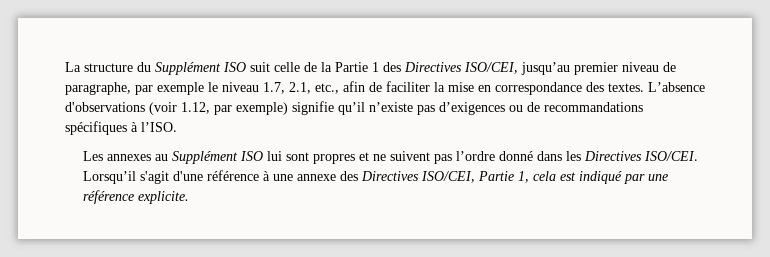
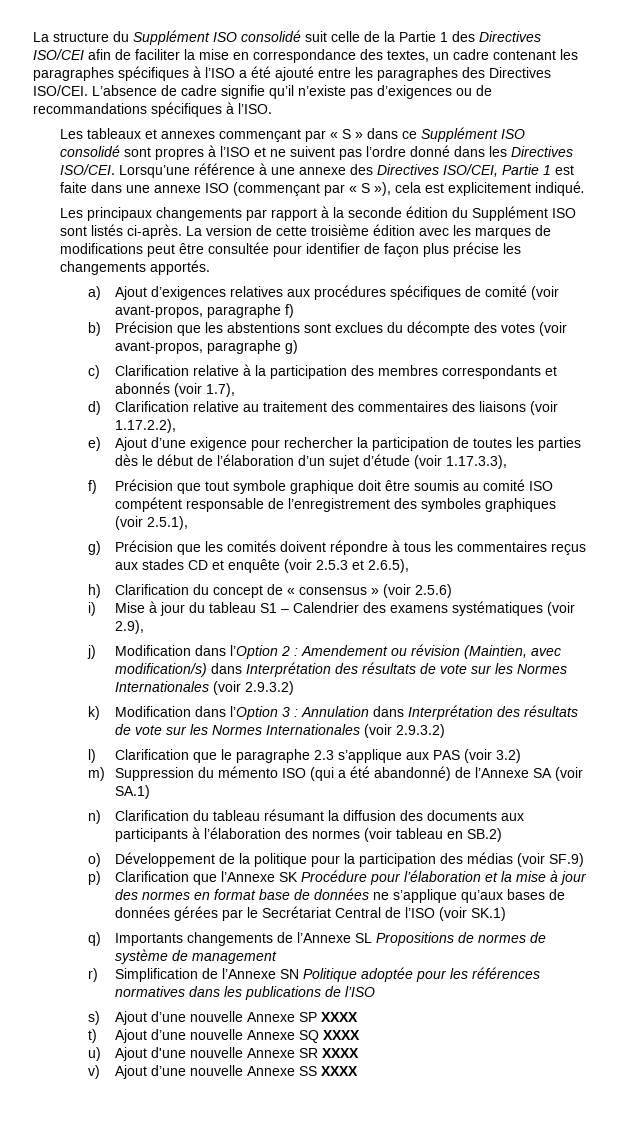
(246, 67) none -> [241,30,301,42] consolidé
[464,62,676,75] [65,82,339,95] ISO/CEI, jusqu’au premier niveau de paragraphe, par exemple le niveau 1.7, 2.1, etc., -> [33,49,84,60] ISO/CEI
[608,82,705,92] [65,102,288,115] textes. L’absence d'observations (voir 1.12, par exemple) -> [387,49,578,62] [33,66,551,81] [33,85,217,96] textes, un cadre contenant les paragraphes spécifiques à l’ISO a été ajouté entre les paragraphes des Directives ISO/CEI. L’absence de cadre
[106,151,282,164] annexes au Supplément ISO lui -> [87,127,526,142] [60,145,121,157] tableaux et annexes commençant par « S » dans ce Supplément ISO consolidé
(355, 159) none -> [208,145,251,157] à l’ISO
[82,171,203,184] Lorsqu’il s'agit d'une -> [119,165,191,178] Lorsqu’une
[517,171,668,184] [82,190,189,204] 1, cela est indiqué par une référence explicite. -> [543,165,575,175] [60,181,586,196] [60,206,577,221] [60,224,552,239] [60,242,522,257] [60,260,211,275] [87,285,559,300] [114,304,294,318] [87,321,567,336] [114,340,298,354] [87,364,557,379] [114,382,235,397] [87,401,558,415] [114,419,176,433] [87,437,581,451] [114,454,507,469] [87,479,553,494] [114,497,556,512] [114,516,188,530] [87,540,586,555] [114,559,409,573] [87,584,452,598] [87,601,575,616] [114,620,144,634] [86,644,561,659] [114,662,567,677] [114,681,294,695] [87,705,578,720] [114,724,445,738] [87,749,521,763] [87,766,583,781] [114,785,150,799] [87,809,524,824] [114,827,502,842] [87,852,584,867] [87,870,587,885] [114,888,565,903] [114,906,506,921] [87,932,546,946] [114,949,277,964] [87,967,540,982] [114,986,375,1000] [87,1011,358,1025] [87,1029,360,1043] [87,1047,359,1061] [87,1065,358,1079] 1 est faite dans une annexe ISO (commençant par « S »), cela est explicitement indiqué. // Les principaux changements par rapport à la seconde édition du Supplément ISO sont listés ci-après. La version de cette troisième édition avec les marques de modifications peut être consultée pour identifier de façon plus précise les changements apportés. // a) Ajout d’exigences relatives aux procédures spécifiques de comité (voir avant-propos, paragraphe f) // b) Précision que les abstentions sont exclues du décompte des votes (voir avant-propos, paragraphe g) // c) Clarification relative à la participation des membres correspondants et abonnés (voir 1.7), // d) Clarification relative au traitement des commentaires des liaisons (voir 1.17.2.2), // e) Ajout d’une exigence pour rechercher la participation de toutes les parties dès le début de l’élaboration d’un sujet d’étude (voir 1.17.3.3), // f) Précision que tout symbole graphique doit être soumis au comité ISO compétent responsable de l’enregistrement des symboles graphiques (voir 2.5.1), // g) Précision que les comités doivent répondre à tous les commentaires reçus aux stades CD et enquête (voir 2.5.3 et 2.6.5), // h) Clarification du concept de « consensus » (voir 2.5.6) // i) Mise à jour du tableau S1 – Calendrier des examens systématiques (voir 2.9), // j) Modification dans l’Option 2 : Amendement ou révision (Maintien, avec modification/s) dans Interprétation des résultats de vote sur les Normes Internationales (voir 2.9.3.2) // k) Modification dans l’Option 3 : Annulation dans Interprétation des résultats de vote sur les Normes Internationales (voir 2.9.3.2) // l) Clarification que le paragraphe 2.3 s’applique aux PAS (voir 3.2) // m) Suppression du mémento ISO (qui a été abandonné) de l’Annexe SA (voir SA.1) // n) Clarification du tableau résumant la diffusion des documents aux participants à l’élaboration des normes (voir tableau en SB.2) // o) Développement de la politique pour la participation des médias (voir SF.9) // p) Clarification que l’Annexe SK Procédure pour l’élaboration et la mise à jour des normes en format base de données ne s’applique qu’aux bases de données gérées par le Secrétariat Central de l’ISO (voir SK.1) // q) Importants changements de l’Annexe SL Propositions de normes de système de management // r) Simplification de l’Annexe SN Politique adoptée pour les références normatives dans les publications de l’ISO // s) Ajout d’une nouvelle Annexe SP XXXX // t) Ajout d’une nouvelle Annexe SQ XXXX // u) Ajout d'une nouvelle Annexe SR XXXX // v) Ajout d’une nouvelle Annexe SS XXXX

